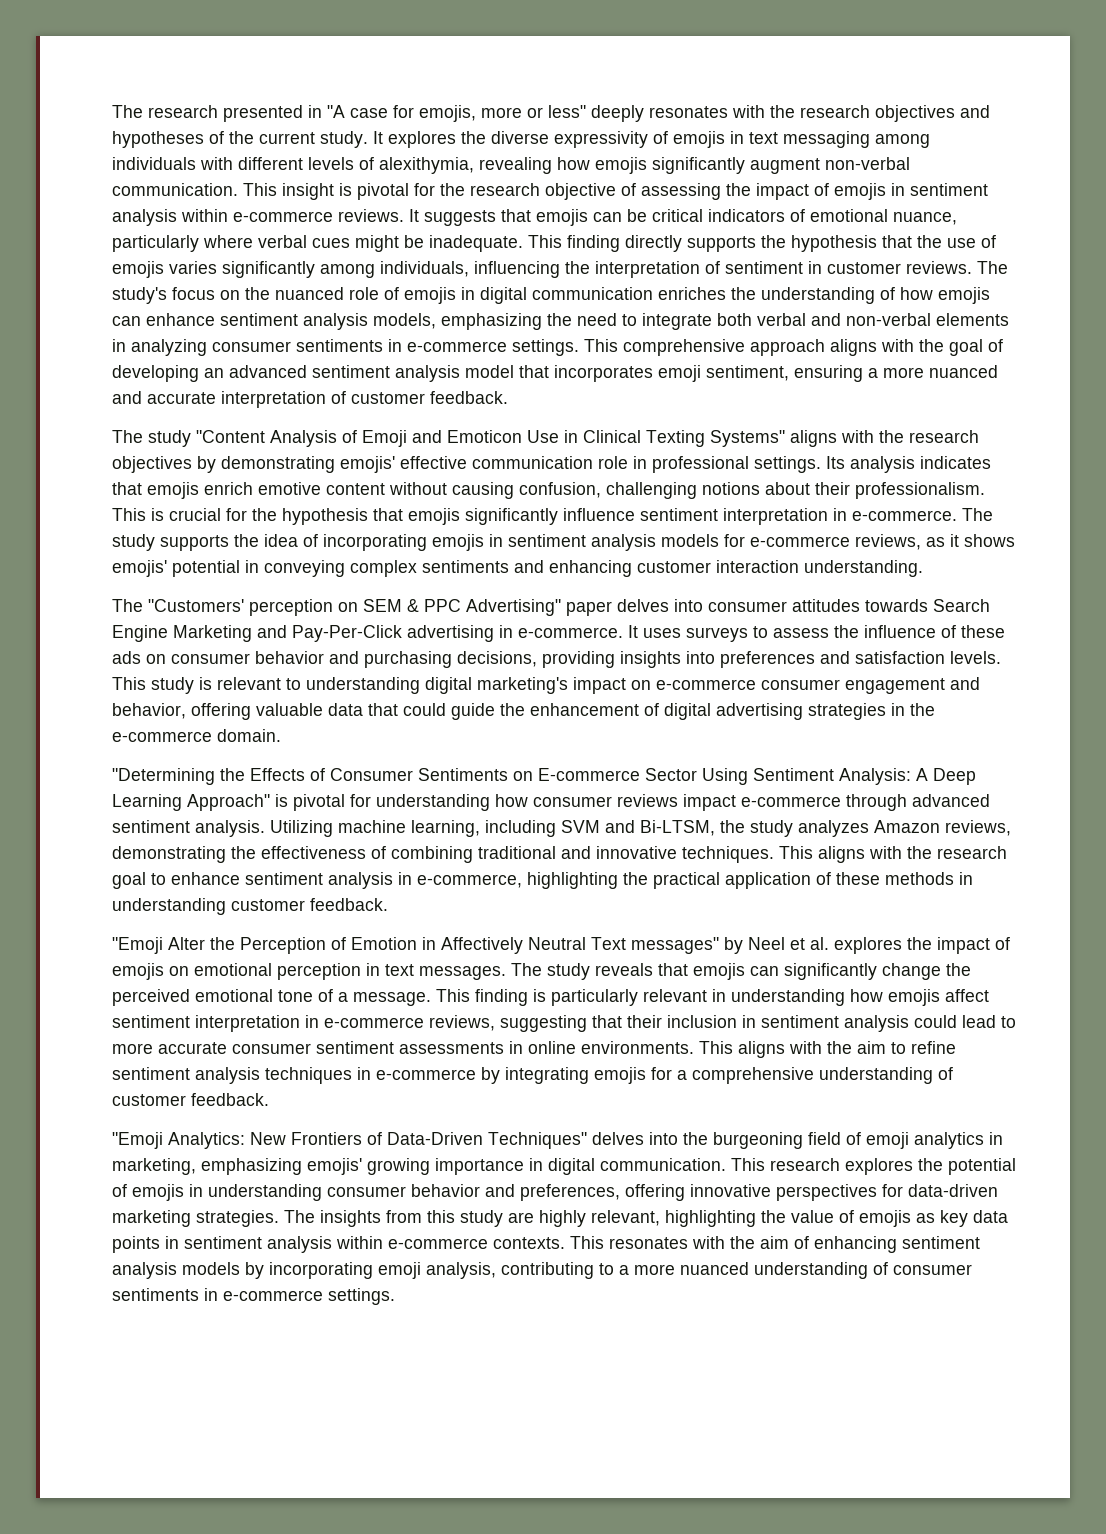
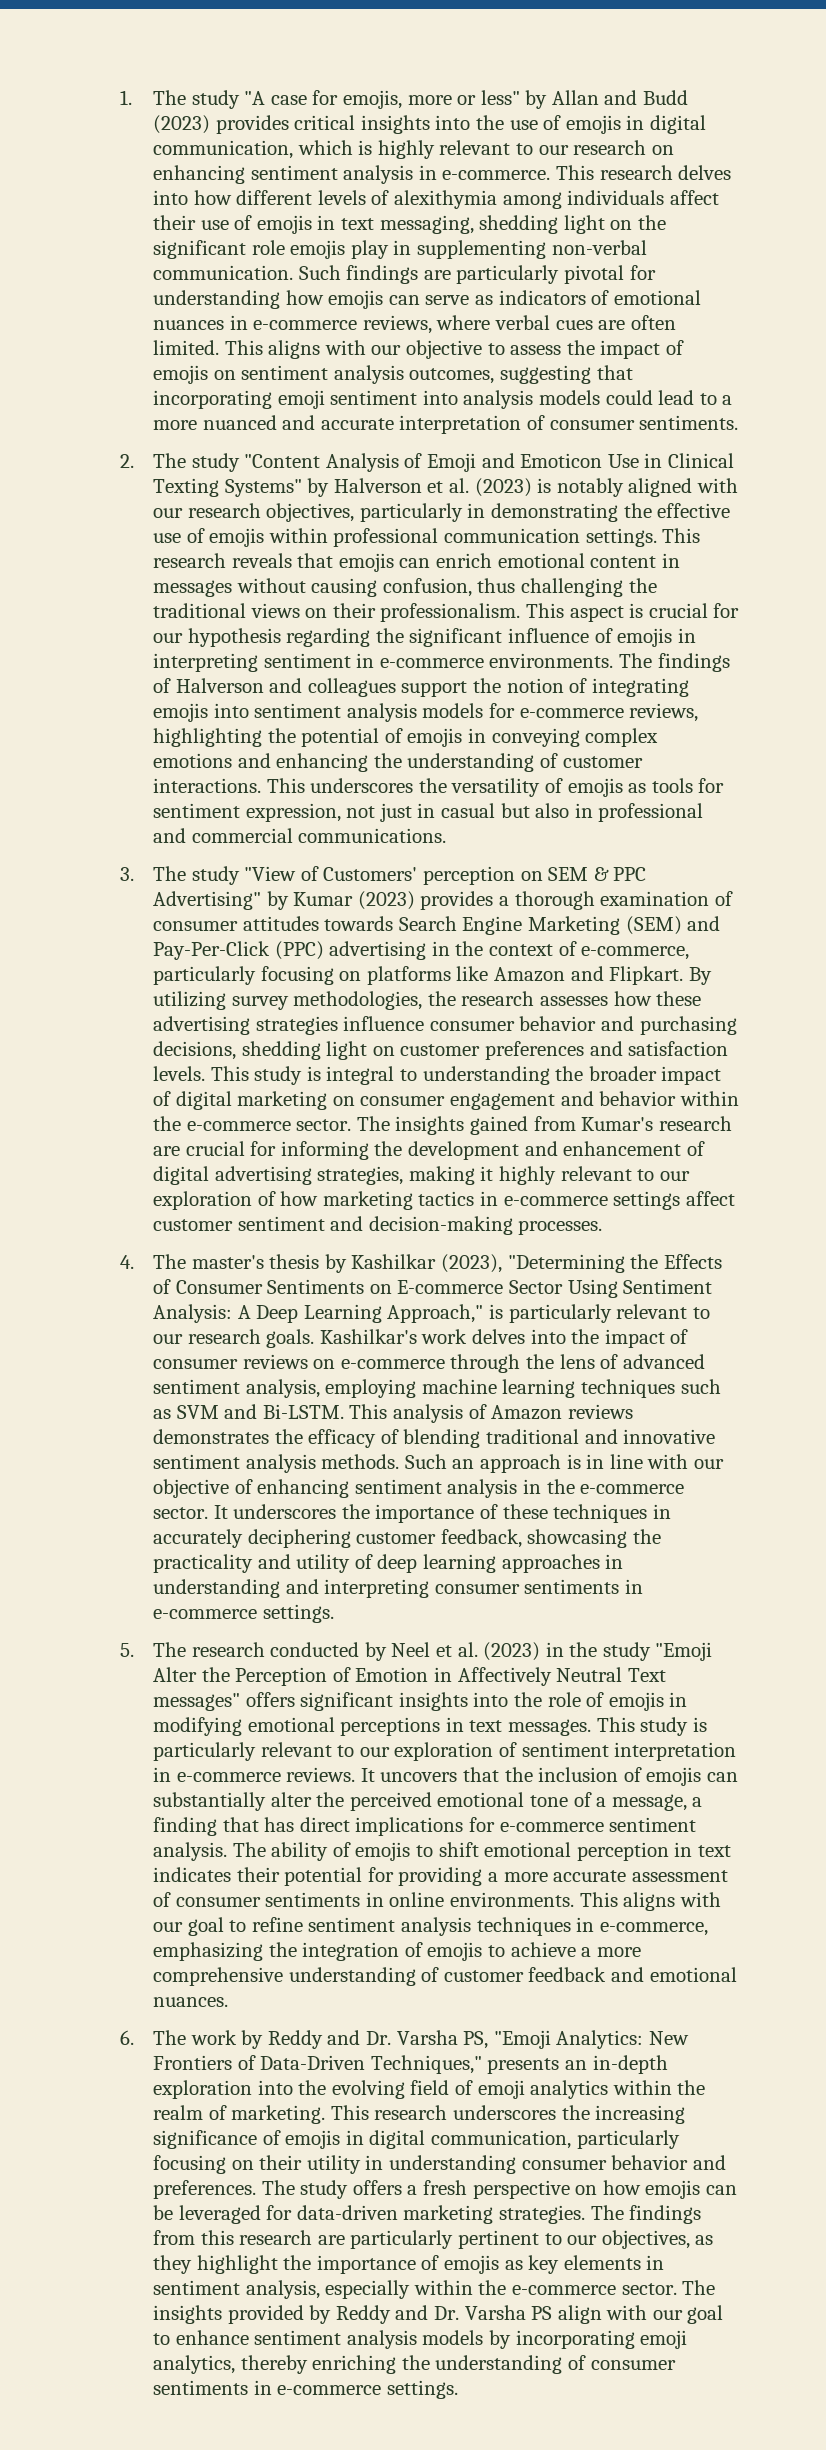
[111,105,322,122] The research presented in -> [120,90,240,109] 1. The study
[590,105,990,122] [111,131,930,148] [111,157,910,174] [111,183,988,200] [111,209,957,226] [111,235,996,252] [111,261,1008,278] [111,287,990,304] [111,313,1009,330] [111,339,1003,356] [111,365,863,382] deeply resonates with the research objectives and hypotheses of the current study. It explores the diverse expressivity of emojis in text messaging among individuals with different levels of alexithymia, revealing how emojis significantly augment non-verbal communication. This insight is pivotal for the research objective of assessing the impact of emojis in sentiment analysis within e-commerce reviews. It suggests that emojis can be critical indicators of emotional nuance, particularly where verbal cues might be inadequate. This finding directly supports the hypothesis that the use of emojis varies significantly among individuals, influencing the interpretation of sentiment in customer reviews. The study's focus on the nuanced role of emojis in digital communication enriches the understanding of how emojis can enhance sentiment analysis models, emphasizing the need to integrate both verbal and non-verbal elements in analyzing consumer sentiments in e-commerce settings. This comprehensive approach aligns with the goal of developing an advanced sentiment analysis model that incorporates emoji sentiment, ensuring -> [525,90,688,109] [153,115,706,134] [153,140,674,159] [153,165,732,184] [153,190,719,209] [153,215,666,234] [153,240,647,259] [153,265,656,284] [153,290,701,309] [153,315,676,334] [153,340,684,359] [153,365,633,384] [153,390,717,409] by Allan and Budd (2023) provides critical insights into the use of emojis in digital communication, which is highly relevant to our research on enhancing sentiment analysis in e-commerce. This research delves into how different levels of alexithymia among individuals affect their use of emojis in text messaging, shedding light on the significant role emojis play in supplementing non-verbal communication. Such findings are particularly pivotal for understanding how emojis can serve as indicators of emotional nuances in e-commerce reviews, where verbal cues are often limited. This aligns with our objective to assess the impact of emojis on sentiment analysis outcomes, suggesting that incorporating emoji sentiment into analysis models could lead to
[350,391,508,404] customer feedback. // -> [549,415,739,430] [120,454,135,468] consumer sentiments. // 2.
[789,430,979,447] [111,456,991,473] [111,482,810,499] aligns with the research objectives by demonstrating emojis' effective communication role in professional settings. Its analysis indicates that emojis enrich emotive content without causing confusion, challenging notions about -> [307,478,738,497] [153,503,731,522] [153,528,701,547] [153,553,680,572] [153,578,657,597] [153,603,328,618] by Halverson et al. (2023) is notably aligned with our research objectives, particularly in demonstrating the effective use of emojis within professional communication settings. This research reveals that emojis can enrich emotional content in messages without causing confusion, thus challenging the traditional views on
(146, 514) none -> [569,606,624,622] aspect
[251,508,993,525] [111,534,503,551] the hypothesis that emojis significantly influence sentiment interpretation in e-commerce. The study supports the idea of incorporating emojis in -> [153,628,696,647] [153,653,730,672] [153,678,689,697] [153,703,249,722] our hypothesis regarding the significant influence of emojis in interpreting sentiment in e-commerce environments. The findings of Halverson and colleagues support the notion of integrating emojis into
[925,534,1015,547] [111,560,240,577] as it shows emojis' potential -> [153,728,463,747] highlighting the potential of emojis
[421,560,509,573] sentiments -> [153,753,233,768] emotions
[636,560,923,577] [111,599,244,612] customer interaction understanding. // The "Customers' -> [373,753,643,772] [153,778,725,797] [153,803,704,822] [153,828,447,843] [120,866,418,885] the understanding of customer interactions. This underscores the versatility of emojis as tools for sentiment expression, not just in casual but also in professional and commercial communications. // 3. The study "View of Customers'
[565,599,703,616] paper delves into -> [266,891,733,910] by Kumar (2023) provides a thorough examination of
(252, 633) none -> [625,916,682,935] (SEM)
(402, 633) none -> [274,941,324,960] (PPC)
[517,625,1005,642] [111,651,166,664] e-commerce. It uses surveys to assess the influence of these ads on -> [455,941,690,960] [153,966,712,985] [153,991,702,1010] [153,1016,425,1035] the context of e-commerce, particularly focusing on platforms like Amazon and Flipkart. By utilizing survey methodologies, the research assesses how these advertising strategies influence
[541,651,715,668] providing insights into -> [241,1041,481,1060] shedding light on customer
[216,677,281,690] relevant -> [326,1066,395,1085] integral
[424,677,980,694] [111,703,935,720] [111,729,281,742] digital marketing's impact on e-commerce consumer engagement and behavior, offering valuable data that could guide the enhancement of digital advertising strategies in the e-commerce domain. // -> [555,1066,722,1085] [153,1091,739,1110] [153,1116,732,1135] [153,1141,705,1160] [153,1166,690,1185] [153,1191,735,1210] [153,1216,603,1235] [120,1254,502,1273] the broader impact of digital marketing on consumer engagement and behavior within the e-commerce sector. The insights gained from Kumar's research are crucial for informing the development and enhancement of digital advertising strategies, making it highly relevant to our exploration of how marketing tactics in e-commerce settings affect customer sentiment and decision-making processes. // 4. The master's thesis by Kashilkar (2023),
[186,794,528,811] Approach" is pivotal for understanding how -> [387,1304,710,1323] [153,1329,689,1348] Approach," is particularly relevant to our research goals. Kashilkar's work delves into the impact of
[682,794,736,811] impact -> [313,1359,336,1369] on
[911,794,990,807] [111,820,1011,837] [111,846,1007,863] [111,872,973,889] [111,898,388,915] advanced sentiment analysis. Utilizing machine learning, including SVM and Bi-LTSM, the study analyzes Amazon reviews, demonstrating the effectiveness of combining traditional and innovative techniques. This aligns with the research goal to enhance sentiment analysis in e-commerce, highlighting the practical application of these methods in understanding customer feedback. // -> [525,1354,705,1369] [153,1379,721,1398] [153,1404,633,1423] [153,1429,716,1448] [153,1454,724,1473] [153,1479,685,1498] [153,1504,671,1523] [153,1529,661,1548] [153,1554,624,1573] [153,1579,643,1598] [153,1604,334,1623] [120,1642,651,1661] the lens of advanced sentiment analysis, employing machine learning techniques such as SVM and Bi-LSTM. This analysis of Amazon reviews demonstrates the efficacy of blending traditional and innovative sentiment analysis methods. Such an approach is in line with our objective of enhancing sentiment analysis in the e-commerce sector. It underscores the importance of these techniques in accurately deciphering customer feedback, showcasing the practicality and utility of deep learning approaches in understanding and interpreting consumer sentiments in e-commerce settings. // 5. The research conducted by Neel et al. (2023) in the study
[723,937,1010,954] [111,963,941,980] by Neel et al. explores the impact of emojis on emotional perception in text messages. The study reveals that emojis can significantly change -> [245,1692,688,1711] [153,1717,707,1736] [153,1742,737,1761] [153,1767,738,1786] [153,1792,312,1811] offers significant insights into the role of emojis in modifying emotional perceptions in text messages. This study is particularly relevant to our exploration of sentiment interpretation in e-commerce reviews. It uncovers that the inclusion of emojis can substantially alter
[352,989,989,1006] [111,1015,1016,1032] [111,1041,504,1054] message. This finding is particularly relevant in understanding how emojis affect sentiment interpretation in e-commerce reviews, suggesting that their inclusion in sentiment analysis could lead to more accurate consumer sentiment assessments -> [611,1794,703,1811] [153,1817,697,1836] [153,1842,731,1861] [153,1867,728,1886] [153,1892,361,1907] message, a finding that has direct implications for e-commerce sentiment analysis. The ability of emojis to shift emotional perception in text indicates their potential for providing a more accurate assessment of consumer sentiments
[826,1041,886,1054] the aim -> [153,1917,224,1936] our goal
[375,1067,953,1084] [111,1093,269,1106] e-commerce by integrating emojis for a comprehensive understanding of customer feedback. // -> [599,1922,708,1936] [153,1942,641,1961] [153,1967,737,1986] [153,1997,229,2007] [120,2030,489,2049] e-commerce, emphasizing the integration of emojis to achieve a more comprehensive understanding of customer feedback and emotional nuances. // 6. The work by Reddy and Dr. Varsha PS,
[487,1132,803,1149] Techniques" delves into the burgeoning -> [370,2055,668,2074] [153,2080,405,2099] Techniques," presents an in-depth exploration into the evolving
[988,1132,1003,1145] [111,1158,1016,1175] [111,1184,184,1201] in marketing, emphasizing emojis' growing importance in digital communication. This research explores the potential of emojis -> [612,2080,706,2095] [153,2105,686,2124] [153,2130,680,2149] [153,2155,361,2174] within the realm of marketing. This research underscores the increasing significance of emojis in digital communication, particularly focusing on their utility
[519,1184,877,1201] preferences, offering innovative perspectives -> [153,2180,737,2199] [153,2205,261,2224] preferences. The study offers a fresh perspective on how emojis can be leveraged
[319,1210,381,1227] insights -> [629,2205,702,2224] findings
[459,1210,1008,1227] [111,1236,897,1253] study are highly relevant, highlighting the value of emojis as key data points in sentiment analysis within e-commerce contexts. This resonates with the aim of enhancing -> [239,2230,714,2249] [153,2255,665,2274] [153,2280,716,2299] [153,2305,724,2324] [153,2330,249,2345] research are particularly pertinent to our objectives, as they highlight the importance of emojis as key elements in sentiment analysis, especially within the e-commerce sector. The insights provided by Reddy and Dr. Varsha PS align with our goal to enhance
[425,1262,749,1279] analysis, contributing to a more nuanced -> [153,2355,430,2374] analytics, thereby enriching the

